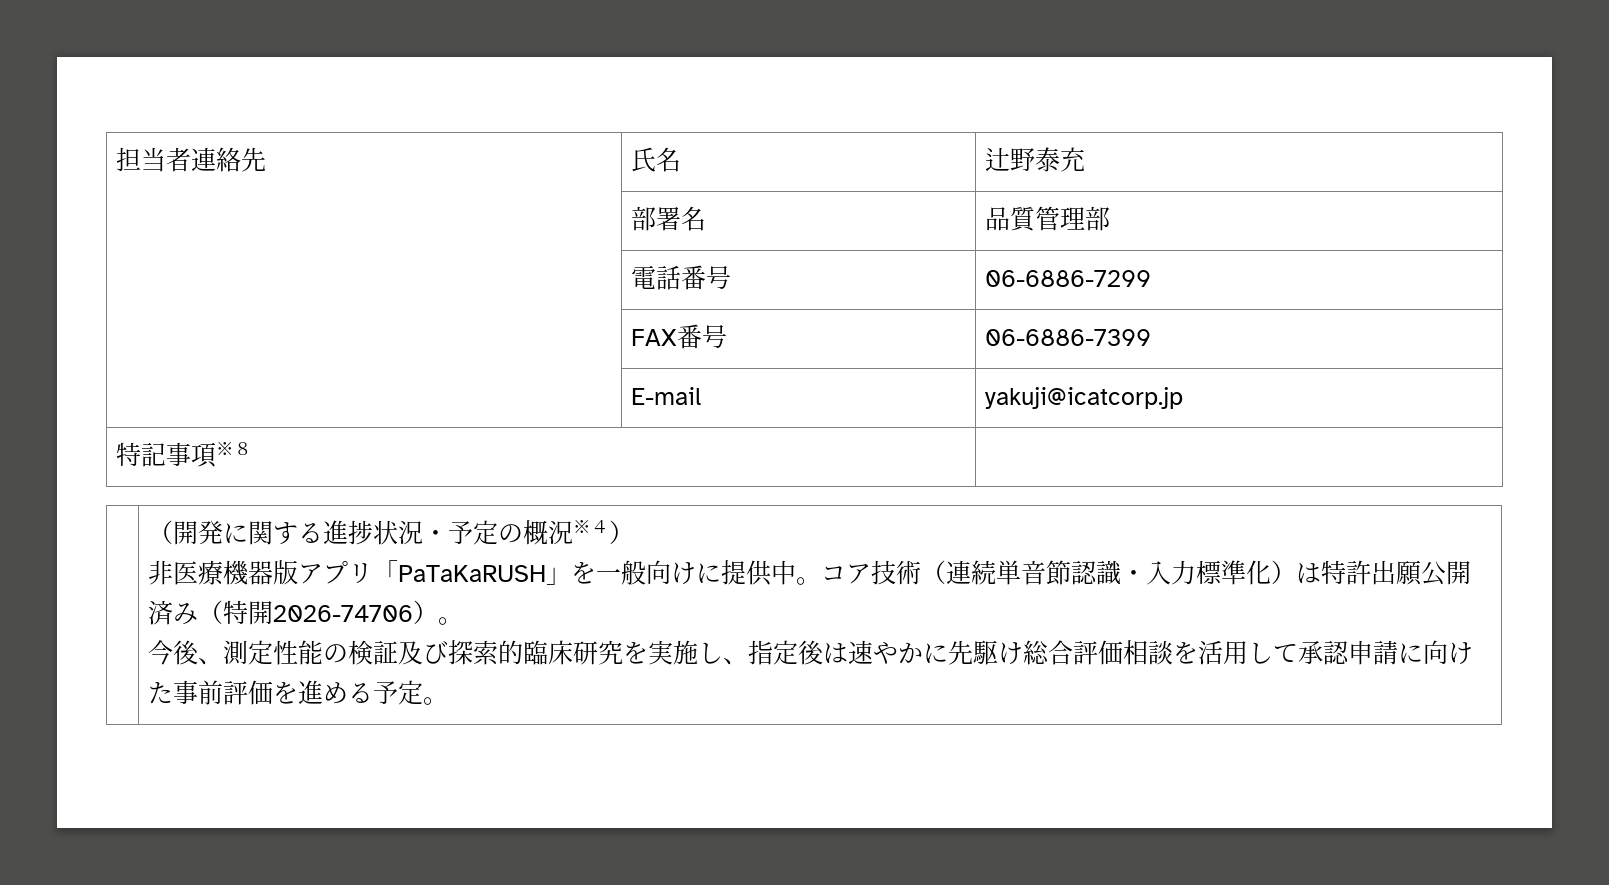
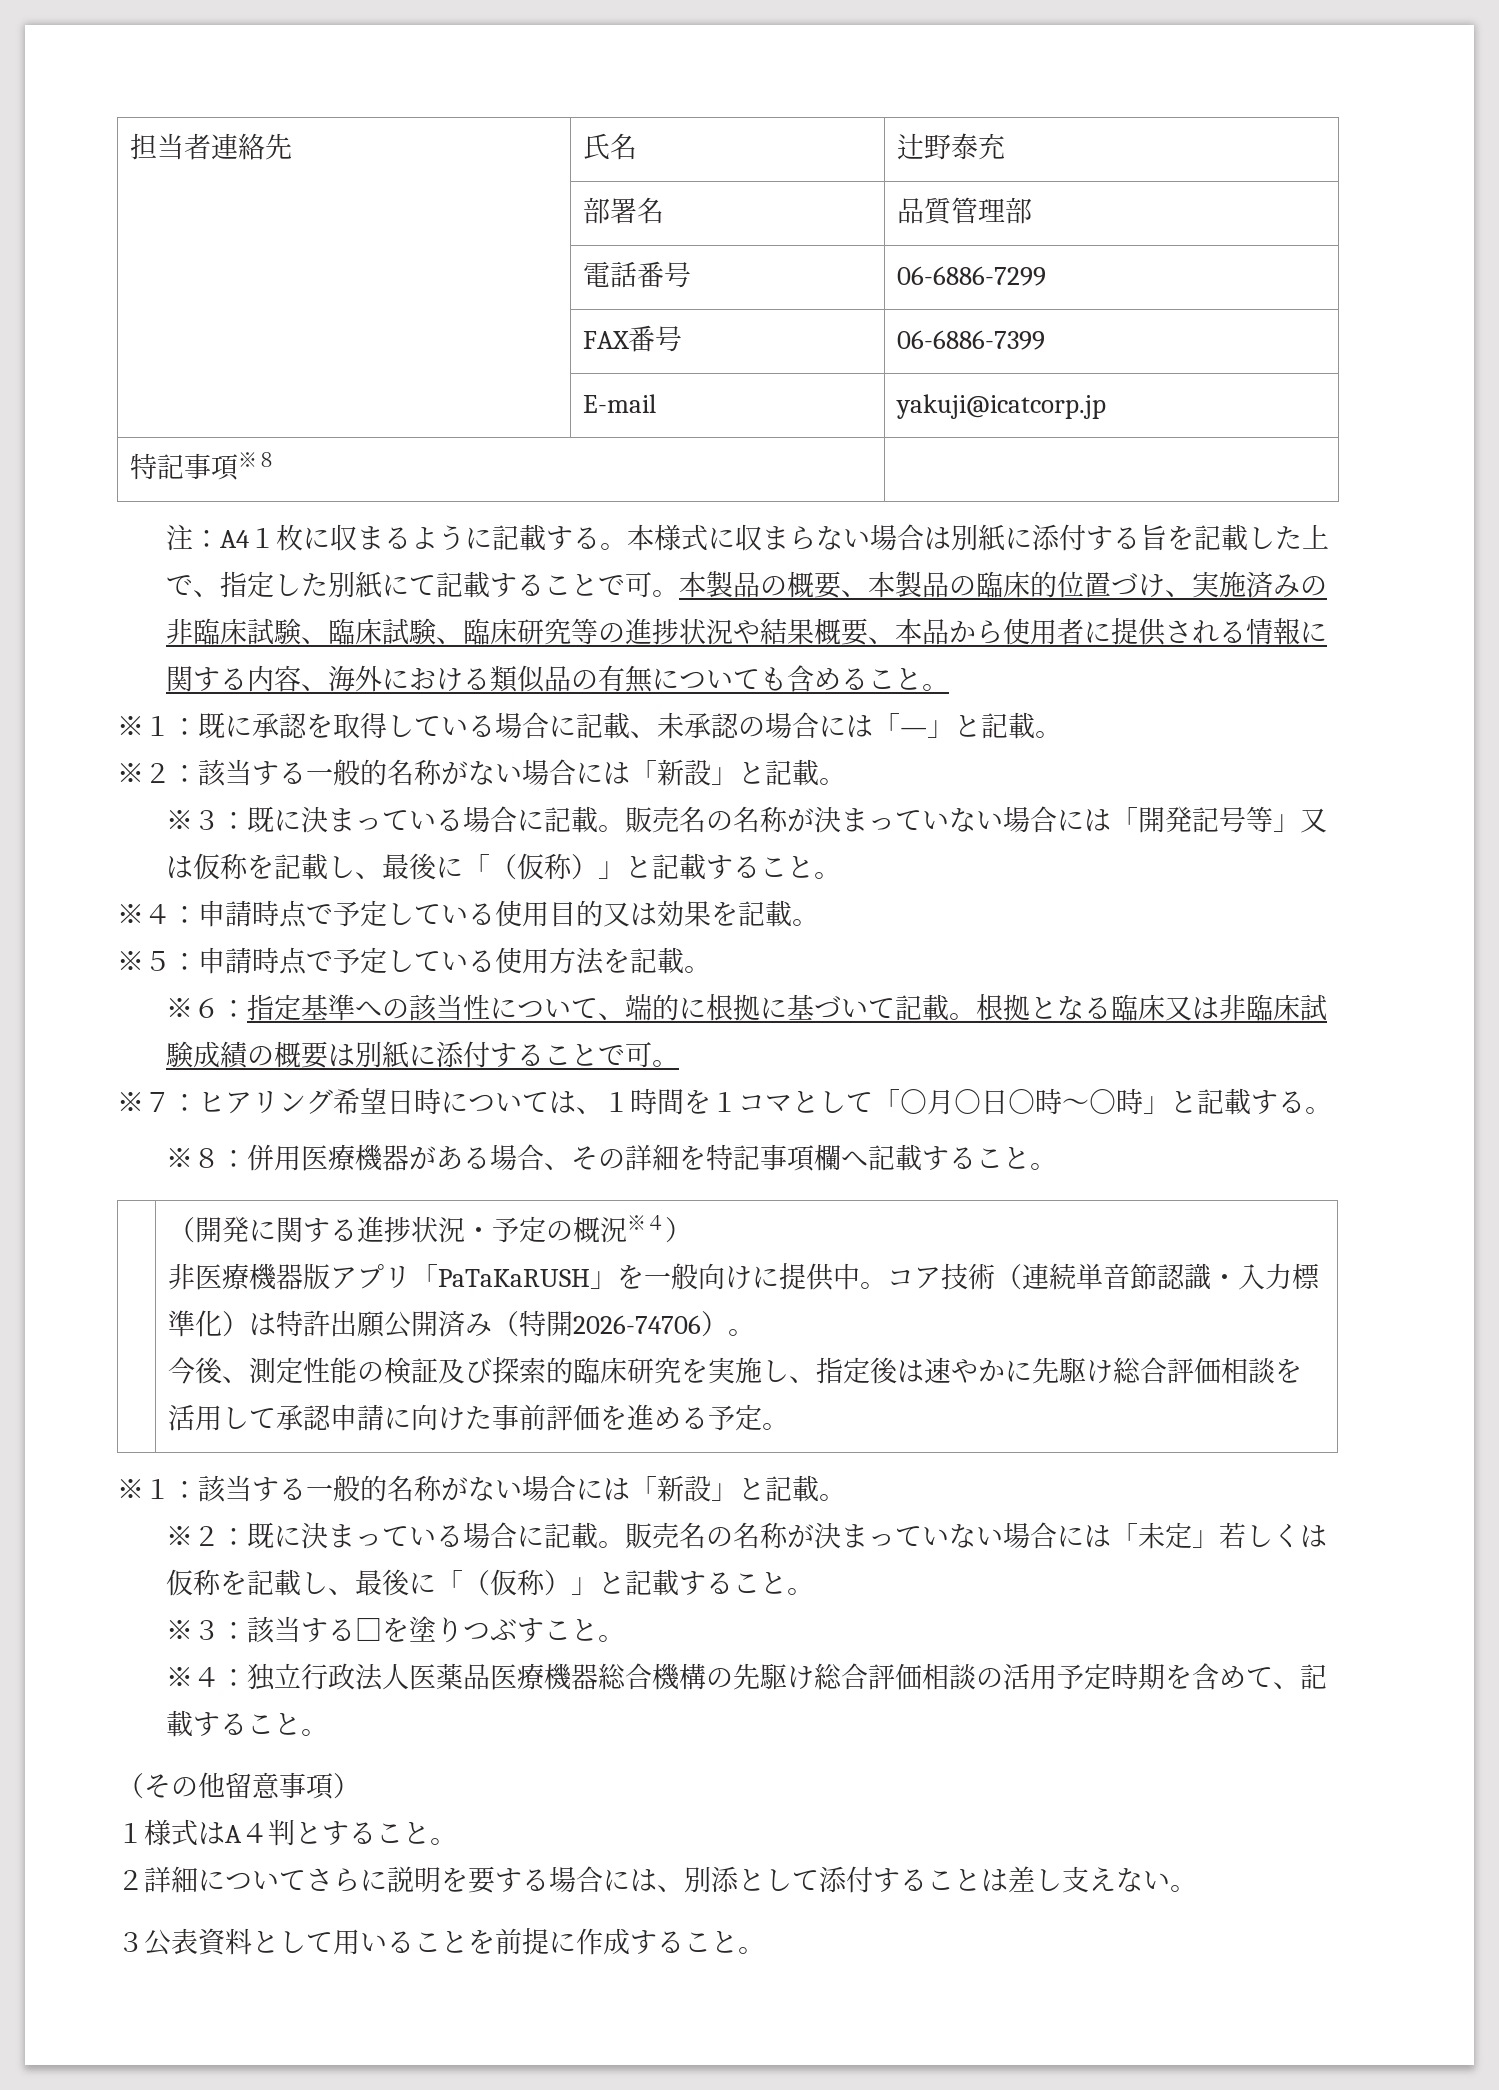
(253, 448) none -> [165,524,1329,551] [165,571,1327,599] [165,618,1327,646] [165,665,949,693] [117,712,1062,739] [117,759,846,787] [165,806,1327,833] [165,853,841,880] [117,900,819,928] [117,947,711,975] [165,994,1327,1022] [164,1041,679,1069] [117,1088,1332,1115] [165,1144,1057,1172] // 注：A4１枚に収まるように記載する。本様式に収まらない場合は別紙に添付する旨を記載した上で、指定した別紙にて記載することで可。本製品の概要、本製品の臨床的位置づけ、実施済みの非臨床試験、臨床試験、臨床研究等の進捗状況や結果概要、本品から使用者に提供される情報に関する内容、海外における類似品の有無についても含めること。 // ※１：既に承認を取得している場合に記載、未承認の場合には「―」と記載。 // ※２：該当する一般的名称がない場合には「新設」と記載。 // ※３：既に決まっている場合に記載。販売名の名称が決まっていない場合には「開発記号等」又は仮称を記載し、最後に「（仮称）」と記載すること。 // ※４：申請時点で予定している使用目的又は効果を記載。 // ※５：申請時点で予定している使用方法を記載。 // ※６：指定基準への該当性について、端的に根拠に基づいて記載。根拠となる臨床又は非臨床試験成績の概要は別紙に添付することで可。 // ※７：ヒアリング希望日時については、１時間を１コマとして「○月○日○時～○時」と記載する。 // ※８：併用医療機器がある場合、その詳細を特記事項欄へ記載すること。
(449, 701) none -> [117,1475,846,1503] [165,1522,1327,1549] [165,1569,814,1596] [165,1616,625,1644] [165,1663,1327,1691] [165,1710,328,1737] [117,1772,360,1800] [117,1819,457,1846] [117,1866,1197,1894] [117,1928,765,1956] // ※１：該当する一般的名称がない場合には「新設」と記載。 // ※２：既に決まっている場合に記載。販売名の名称が決まっていない場合には「未定」若しくは仮称を記載し、最後に「（仮称）」と記載すること。 // ※３：該当する□を塗りつぶすこと。 // ※４：独立行政法人医薬品医療機器総合機構の先駆け総合評価相談の活用予定時期を含めて、記載すること。 // （その他留意事項） // １様式はA４判とすること。 // ２詳細についてさらに説明を要する場合には、別添として添付することは差し支えない。 // ３公表資料として用いることを前提に作成すること。

